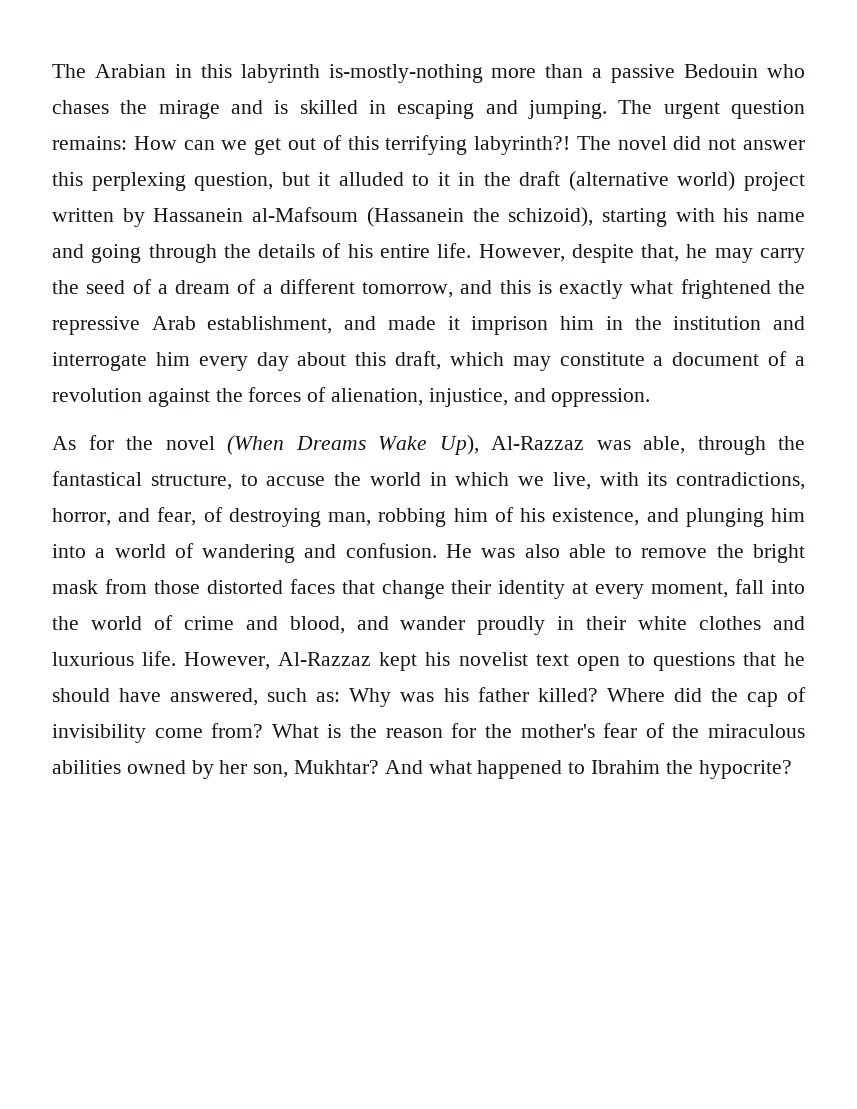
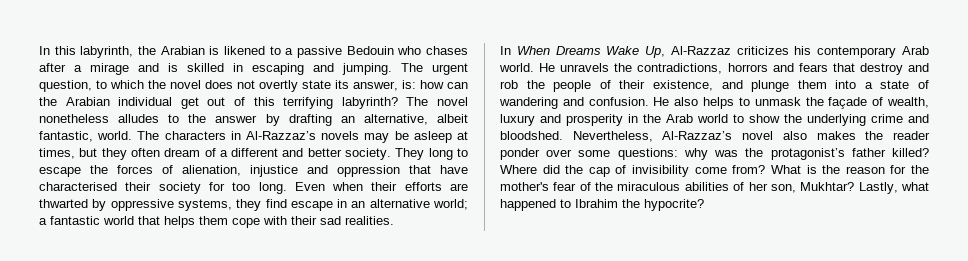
[52,64,584,83] The Arabian in this labyrinth is-mostly-nothing more than -> [39,46,281,58] In this labyrinth, the Arabian is likened to
[120,100,148,114] the -> [39,63,82,72] after a
[731,100,805,119] [52,136,248,150] question remains: How can we -> [39,80,468,92] [39,97,173,106] question, to which the novel does not overtly state its answer, is: how can the Arabian individual
[474,136,571,155] labyrinth?! -> [341,97,398,109] labyrinth?
[673,136,806,150] [52,171,806,191] [52,207,806,227] [52,243,806,263] [52,279,805,299] [52,316,806,335] [52,351,805,371] [52,387,651,407] [52,435,805,455] [52,471,805,490] [52,507,806,527] did not answer this perplexing question, but it alluded to it in the draft (alternative world) project written by Hassanein al-Mafsoum (Hassanein the schizoid), starting with his name and going through the details of his entire life. However, despite that, he may carry the seed of a dream of a different tomorrow, and this is exactly what frightened the repressive Arab establishment, and made it imprison him in the institution and interrogate him every day about this draft, which may constitute a document of a revolution against the forces of alienation, injustice, and oppression. // As for the novel (When Dreams Wake Up), Al-Razzaz was able, through the fantastical structure, to accuse the world in which we live, with its contradictions, horror, and fear, of destroying man, robbing him of his existence, and plunging him -> [39,114,468,126] [39,131,468,143] [39,148,469,160] [39,165,468,177] [39,182,469,194] [39,199,469,211] [39,216,394,228] [500,46,929,58] [499,63,930,75] [500,80,827,92] nonetheless alludes to the answer by drafting an alternative, albeit fantastic, world. The characters in Al-Razzaz’s novels may be asleep at times, but they often dream of a different and better society. They long to escape the forces of alienation, injustice and oppression that have characterised their society for too long. Even when their efforts are thwarted by oppressive systems, they find escape in an alternative world; a fantastic world that helps them cope with their sad realities. // In When Dreams Wake Up, Al-Razzaz criticizes his contemporary Arab world. He unravels the contradictions, horrors and fears that destroy and rob the people of their existence, and plunge them
[114,544,166,558] world -> [880,80,910,89] state
[481,544,806,563] [52,579,805,599] [52,615,805,635] [52,651,806,671] [52,688,469,707] was also able to remove the bright mask from those distorted faces that change their identity at every moment, fall into the world of crime and blood, and wander proudly in their white clothes and luxurious life. However, Al-Razzaz kept his novelist text open to questions that he should have answered, such as: Why was his -> [674,97,929,109] [500,114,929,126] [500,131,930,142] [500,148,845,160] also helps to unmask the façade of wealth, luxury and prosperity in the Arab world to show the underlying crime and bloodshed. Nevertheless, Al-Razzaz’s novel also makes the reader ponder over some questions: why was the protagonist’s
[126,760,214,779] owned by -> [733,182,745,191] of
[384,760,423,774] And -> [858,182,898,194] Lastly,

